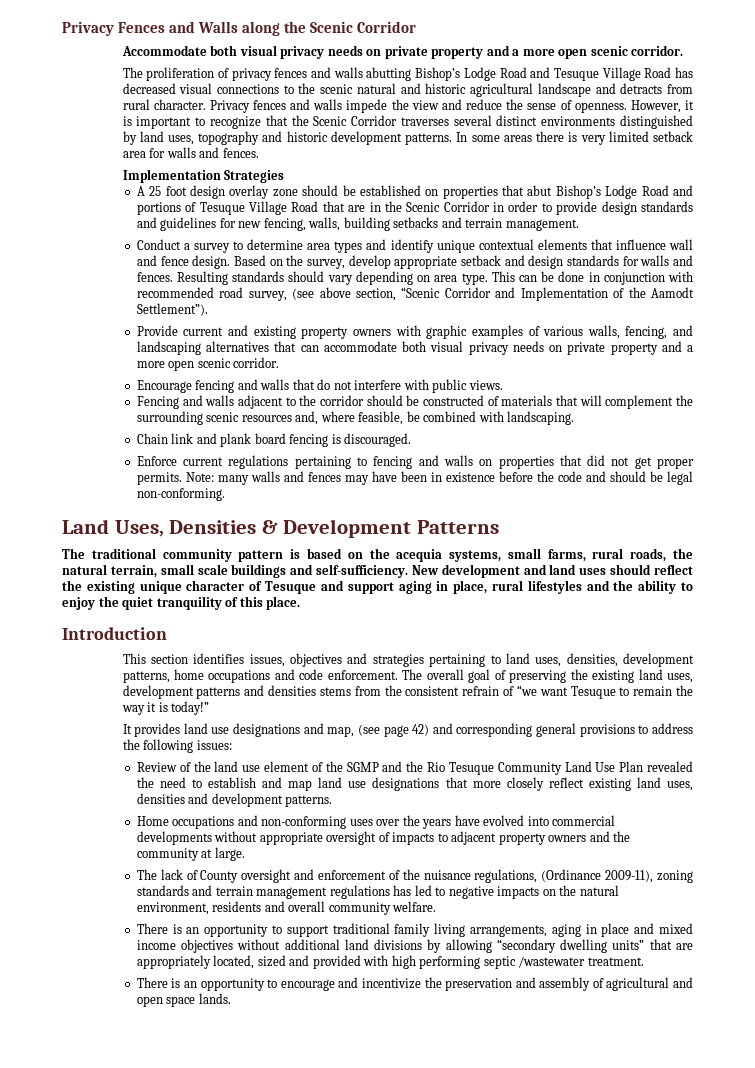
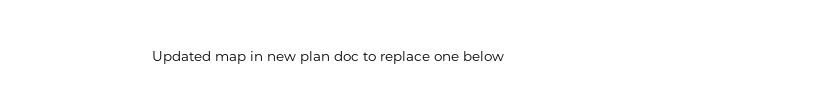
[62,21,417,36] [121,45,684,59] [122,67,694,81] [122,83,693,97] [122,99,695,113] [122,115,693,129] [122,131,693,145] [122,147,259,158] [122,169,285,183] [136,185,694,199] [136,201,694,215] [136,217,579,231] [136,239,693,253] [136,255,694,269] [136,271,693,285] [136,287,695,301] [136,303,208,316] [136,325,693,339] [136,341,693,355] [136,357,280,371] [136,379,503,393] [136,395,694,409] [136,411,575,425] [136,433,412,447] [136,455,694,469] [136,471,694,485] [136,488,225,501] [62,519,499,538] [62,548,694,562] [62,564,693,578] [62,580,693,594] [62,596,301,610] [62,627,167,640] [122,653,694,667] [122,669,693,683] [122,685,693,699] [121,701,210,715] [122,723,693,737] [122,739,232,753] [136,761,694,775] [136,777,693,791] [136,793,333,807] [136,815,616,829] [136,831,631,845] [136,847,245,861] [136,869,693,883] [136,885,619,899] [136,901,437,915] [136,923,693,937] [136,939,693,953] [136,955,644,969] [136,977,693,991] [136,993,231,1007] Privacy Fences and Walls along the Scenic Corridor // Accommodate both visual privacy needs on private property and a more open scenic corridor. // The proliferation of privacy fences and walls abutting Bishop’s Lodge Road and Tesuque Village Road has decreased visual connections to the scenic natural and historic agricultural landscape and detracts from rural character. Privacy fences and walls impede the view and reduce the sense of openness. However, it is important to recognize that the Scenic Corridor traverses several distinct environments distinguished by land uses, topography and historic development patterns. In some areas there is very limited setback area for walls and fences. // Implementation Strategies // A 25 foot design overlay zone should be established on properties that abut Bishop’s Lodge Road and portions of Tesuque Village Road that are in the Scenic Corridor in order to provide design standards and guidelines for new fencing, walls, building setbacks and terrain management. // Conduct a survey to determine area types and identify unique contextual elements that influence wall and fence design. Based on the survey, develop appropriate setback and design standards for walls and fences. Resulting standards should vary depending on area type. This can be done in conjunction with recommended road survey, (see above section, “Scenic Corridor and Implementation of the Aamodt Settlement”). // Provide current and existing property owners with graphic examples of various walls, fencing, and landscaping alternatives that can accommodate both visual privacy needs on private property and a more open scenic corridor. // Encourage fencing and walls that do not interfere with public views. // Fencing and walls adjacent to the corridor should be constructed of materials that will complement the surrounding scenic resources and, where feasible, be combined with landscaping. // Chain link and plank board fencing is discouraged. // Enforce current regulations pertaining to fencing and walls on properties that did not get proper permits. Note: many walls and fences may have been in existence before the code and should be legal non-conforming. // Land Uses, Densities & Development Patterns // The traditional community pattern is based on the acequia systems, small farms, rural roads, the natural terrain, small scale buildings and self-sufficiency. New development and land uses should reflect the existing unique character of Tesuque and support aging in place, rural lifestyles and the ability to enjoy the quiet tranquility of this place. // Introduction // This section identifies issues, objectives and strategies pertaining to land uses, densities, development patterns, home occupations and code enforcement. The overall goal of preserving the existing land uses, development patterns and densities stems from the consistent refrain of “we want Tesuque to remain the way it is today!” // It provides land use designations and map, (see page 42) and corresponding general provisions to address the following issues: // Review of the land use element of the SGMP and the Rio Tesuque Community Land Use Plan revealed the need to establish and map land use designations that more closely reflect existing land uses, densities and development patterns. // Home occupations and non-conforming uses over the years have evolved into commercial developments without appropriate oversight of impacts to adjacent property owners and the community at large. // The lack of County oversight and enforcement of the nuisance regulations, (Ordinance 2009-11), zoning standards and terrain management regulations has led to negative impacts on the natural environment, residents and overall community welfare. // There is an opportunity to support traditional family living arrangements, aging in place and mixed income objectives without additional land divisions by allowing “secondary dwelling units” that are appropriately located, sized and provided with high performing septic /wastewater treatment. // There is an opportunity to encourage and incentivize the preservation and assembly of agricultural and open space lands. -> [151,51,504,64] Updated map in new plan doc to replace one below

